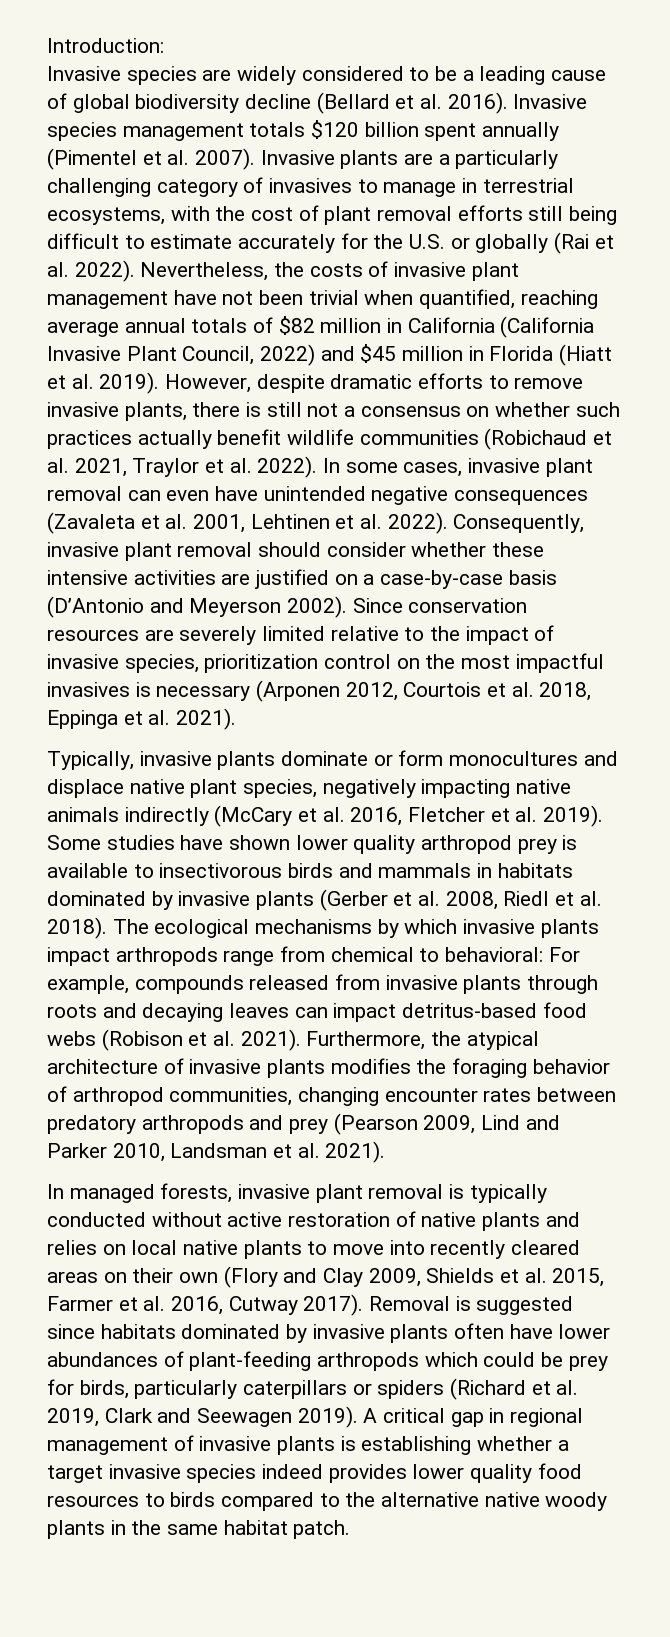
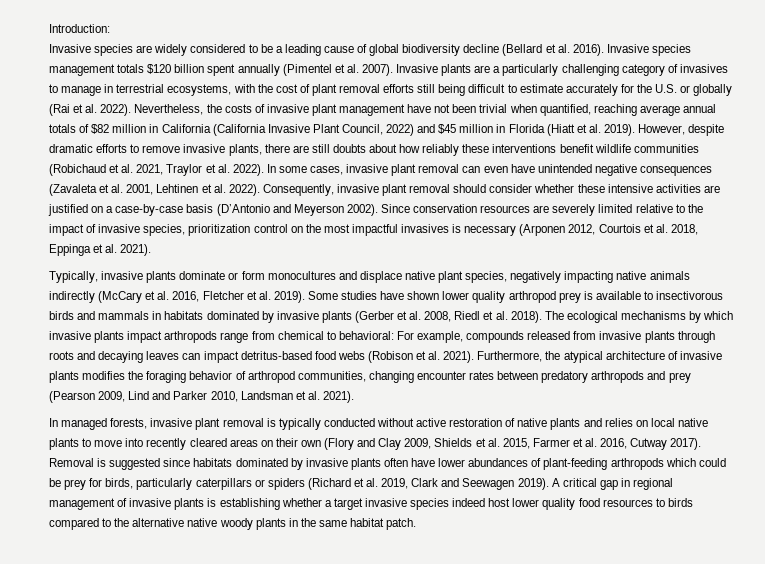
[246,402,620,417] [47,430,212,449] is still not a consensus on whether such practices actually -> [292,144,557,156] are still doubts about how reliably these interventions
[328,1464,407,1483] provides -> [488,498,511,507] host

